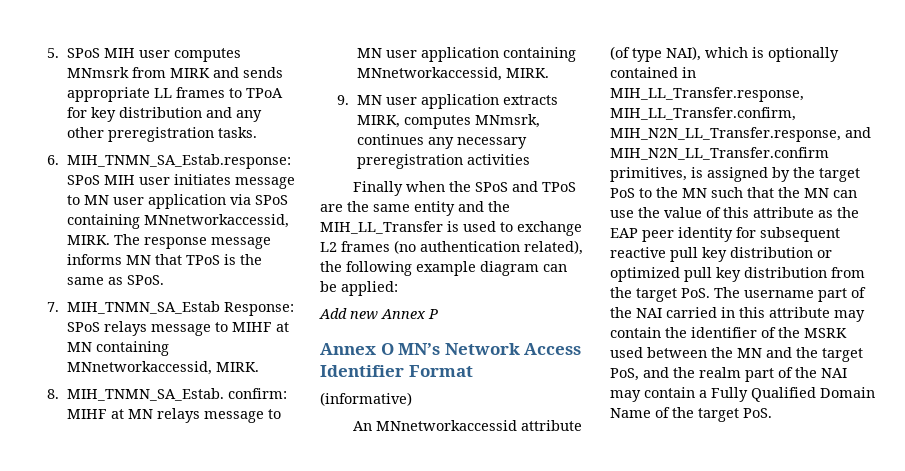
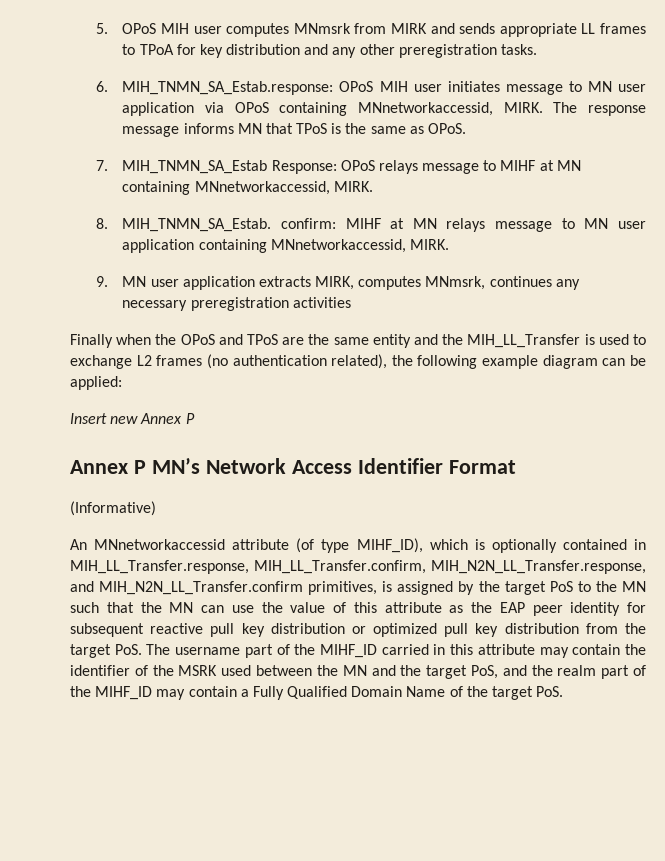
[66,48,100,58] SPoS -> [122,23,157,34] OPoS
[66,175,100,185] SPoS -> [339,81,374,92] OPoS
[254,195,288,205] SPoS -> [234,102,269,113] OPoS
[126,275,164,285] SPoS. -> [428,123,467,134] OPoS.
[66,322,100,332] SPoS -> [340,160,375,171] OPoS
[474,182,508,192] SPoS -> [180,334,215,345] OPoS
[319,308,347,319] Add -> [70,413,107,424] Insert
[380,343,394,355] O -> [133,460,146,474] P
[320,392,412,406] (informative) -> [70,501,156,516] (Informative)
[666,46,701,61] NAI), -> [356,538,423,553] MIHF_ID),
[636,308,662,318] NAI -> [320,644,377,658] MIHF_ID
[821,368,847,378] NAI -> [95,686,153,700] MIHF_ID

